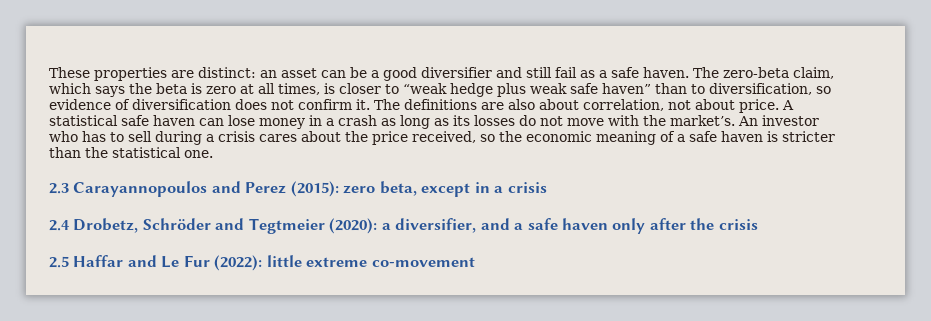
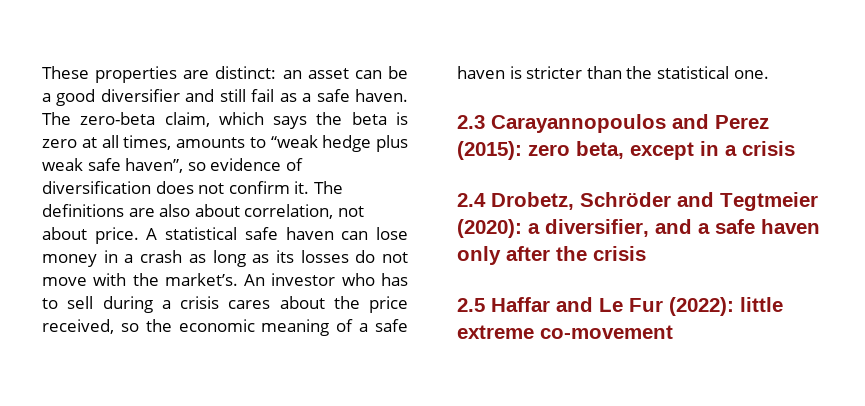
[324,83,381,94] is closer -> [176,137,245,148] amounts
[602,83,812,95] haven” than to diversification, -> [125,158,184,173] haven”,

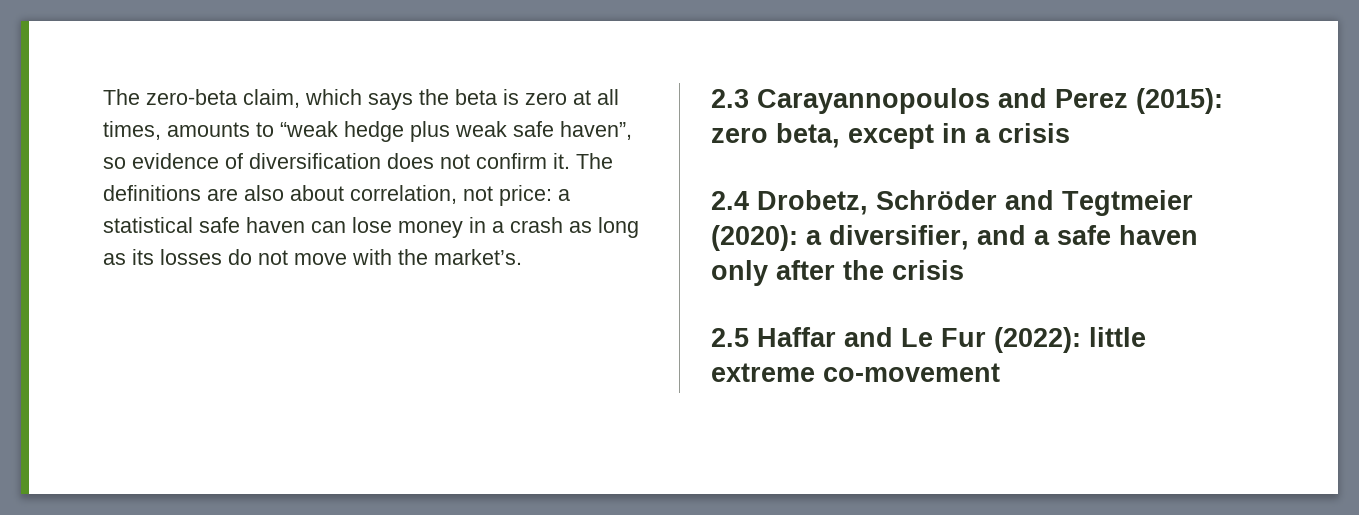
[42,66,409,83] [42,89,409,106] These properties are distinct: an asset can be a good diversifier and still fail as a safe haven. -> (103, 97) none
[42,227,158,244] about price. A -> [499,185,570,206] price: a
[244,273,408,286] [42,296,408,313] [42,319,408,336] [457,66,769,79] An investor who has to sell during a crisis cares about the price received, so the economic meaning of a safe haven is stricter than the statistical one. -> (522, 257) none

